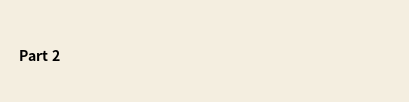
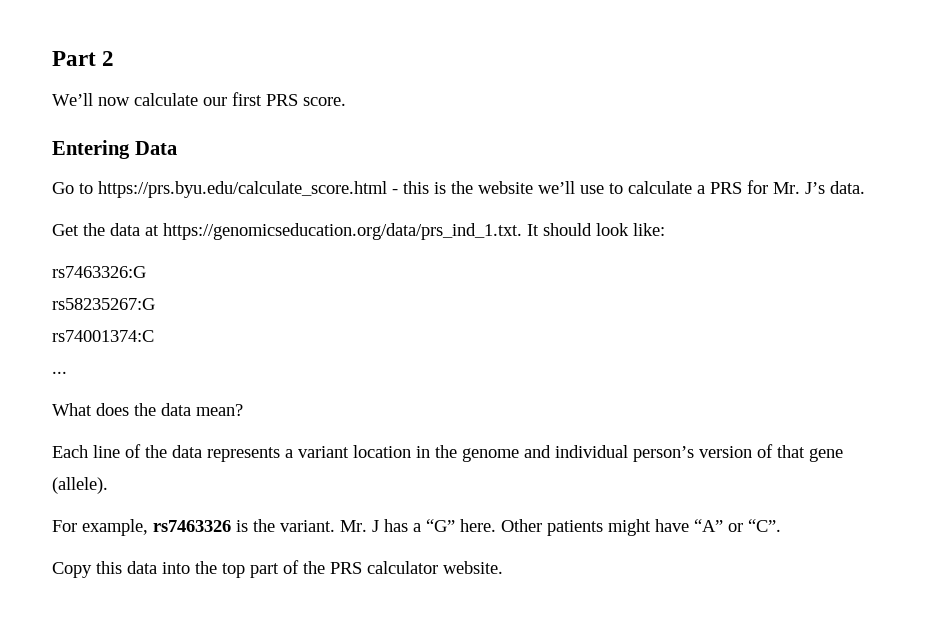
(60, 55) none -> [52,92,346,106] [52,140,177,159] [52,180,865,198] [52,223,665,240] [52,266,146,278] [52,298,155,310] [52,330,154,342] [52,371,67,374] [52,403,243,416] [52,444,843,462] [52,477,108,494] [52,519,781,536] [52,560,503,578] // We’ll now calculate our first PRS score. // Entering Data // Go to https://prs.byu.edu/calculate_score.html - this is the website we’ll use to calculate a PRS for Mr. J’s data. // Get the data at https://genomicseducation.org/data/prs_ind_1.txt. It should look like: // rs7463326:G // rs58235267:G // rs74001374:C // ... // What does the data mean? // Each line of the data represents a variant location in the genome and individual person’s version of that gene (allele). // For example, rs7463326 is the variant. Mr. J has a “G” here. Other patients might have “A” or “C”. // Copy this data into the top part of the PRS calculator website.

